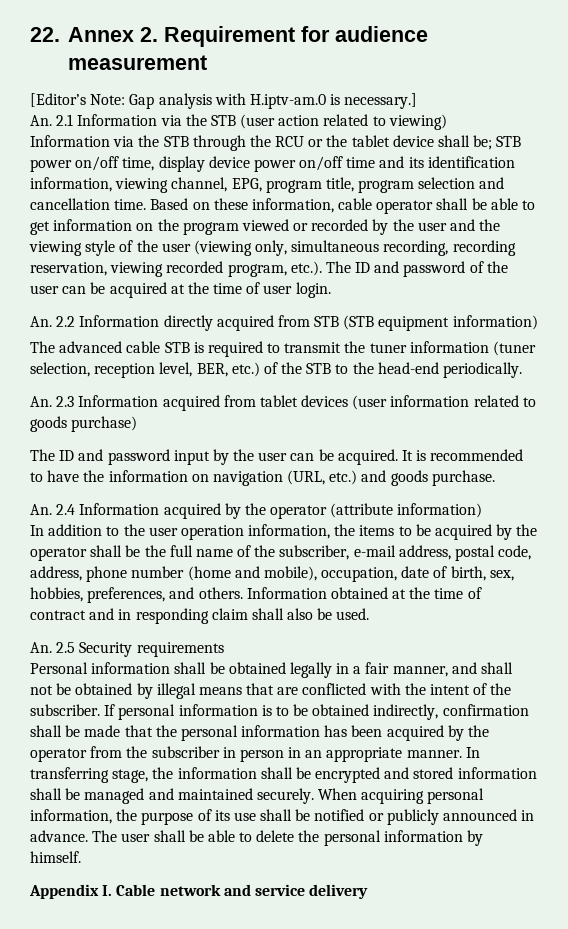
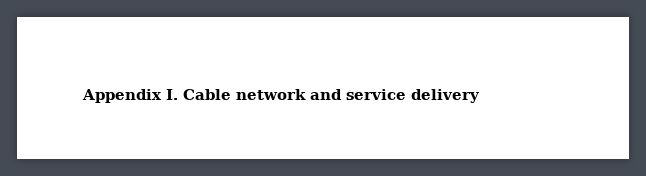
[30,26,428,47] [67,55,207,70] [30,93,418,109] [30,114,447,130] [30,135,522,151] [30,156,515,172] [30,177,505,193] [30,198,536,214] [30,219,501,235] [29,240,516,256] [30,261,508,277] [30,282,331,298] [30,315,538,331] [30,341,537,357] [30,362,523,378] [30,395,536,411] [30,416,138,432] [30,449,524,465] [30,470,495,486] [30,503,483,519] [30,524,538,540] [30,545,532,561] [30,566,514,582] [30,587,482,603] [30,608,370,624] [30,642,224,657] [30,662,514,678] [30,683,512,699] [30,704,529,720] [30,725,490,741] [30,746,480,762] [30,767,537,783] [30,788,485,804] [30,809,535,825] [30,830,484,846] [30,851,81,863] 22. Annex 2. Requirement for audience measurement // [Editor’s Note: Gap analysis with H.iptv-am.0 is necessary.] // An. 2.1 Information via the STB (user action related to viewing) // Information via the STB through the RCU or the tablet device shall be; STB power on/off time, display device power on/off time and its identification information, viewing channel, EPG, program title, program selection and cancellation time. Based on these information, cable operator shall be able to get information on the program viewed or recorded by the user and the viewing style of the user (viewing only, simultaneous recording, recording reservation, viewing recorded program, etc.). The ID and password of the user can be acquired at the time of user login. // An. 2.2 Information directly acquired from STB (STB equipment information) // The advanced cable STB is required to transmit the tuner information (tuner selection, reception level, BER, etc.) of the STB to the head-end periodically. // An. 2.3 Information acquired from tablet devices (user information related to goods purchase) // The ID and password input by the user can be acquired. It is recommended to have the information on navigation (URL, etc.) and goods purchase. // An. 2.4 Information acquired by the operator (attribute information) // In addition to the user operation information, the items to be acquired by the operator shall be the full name of the subscriber, e-mail address, postal code, address, phone number (home and mobile), occupation, date of birth, sex, hobbies, preferences, and others. Information obtained at the time of contract and in responding claim shall also be used. // An. 2.5 Security requirements // Personal information shall be obtained legally in a fair manner, and shall not be obtained by illegal means that are conflicted with the intent of the subscriber. If personal information is to be obtained indirectly, confirmation shall be made that the personal information has been acquired by the operator from the subscriber in person in an appropriate manner. In transferring stage, the information shall be encrypted and stored information shall be managed and maintained securely. When acquiring personal information, the purpose of its use shall be notified or publicly announced in advance. The user shall be able to delete the personal information by himself. // -> (82, 96) none

